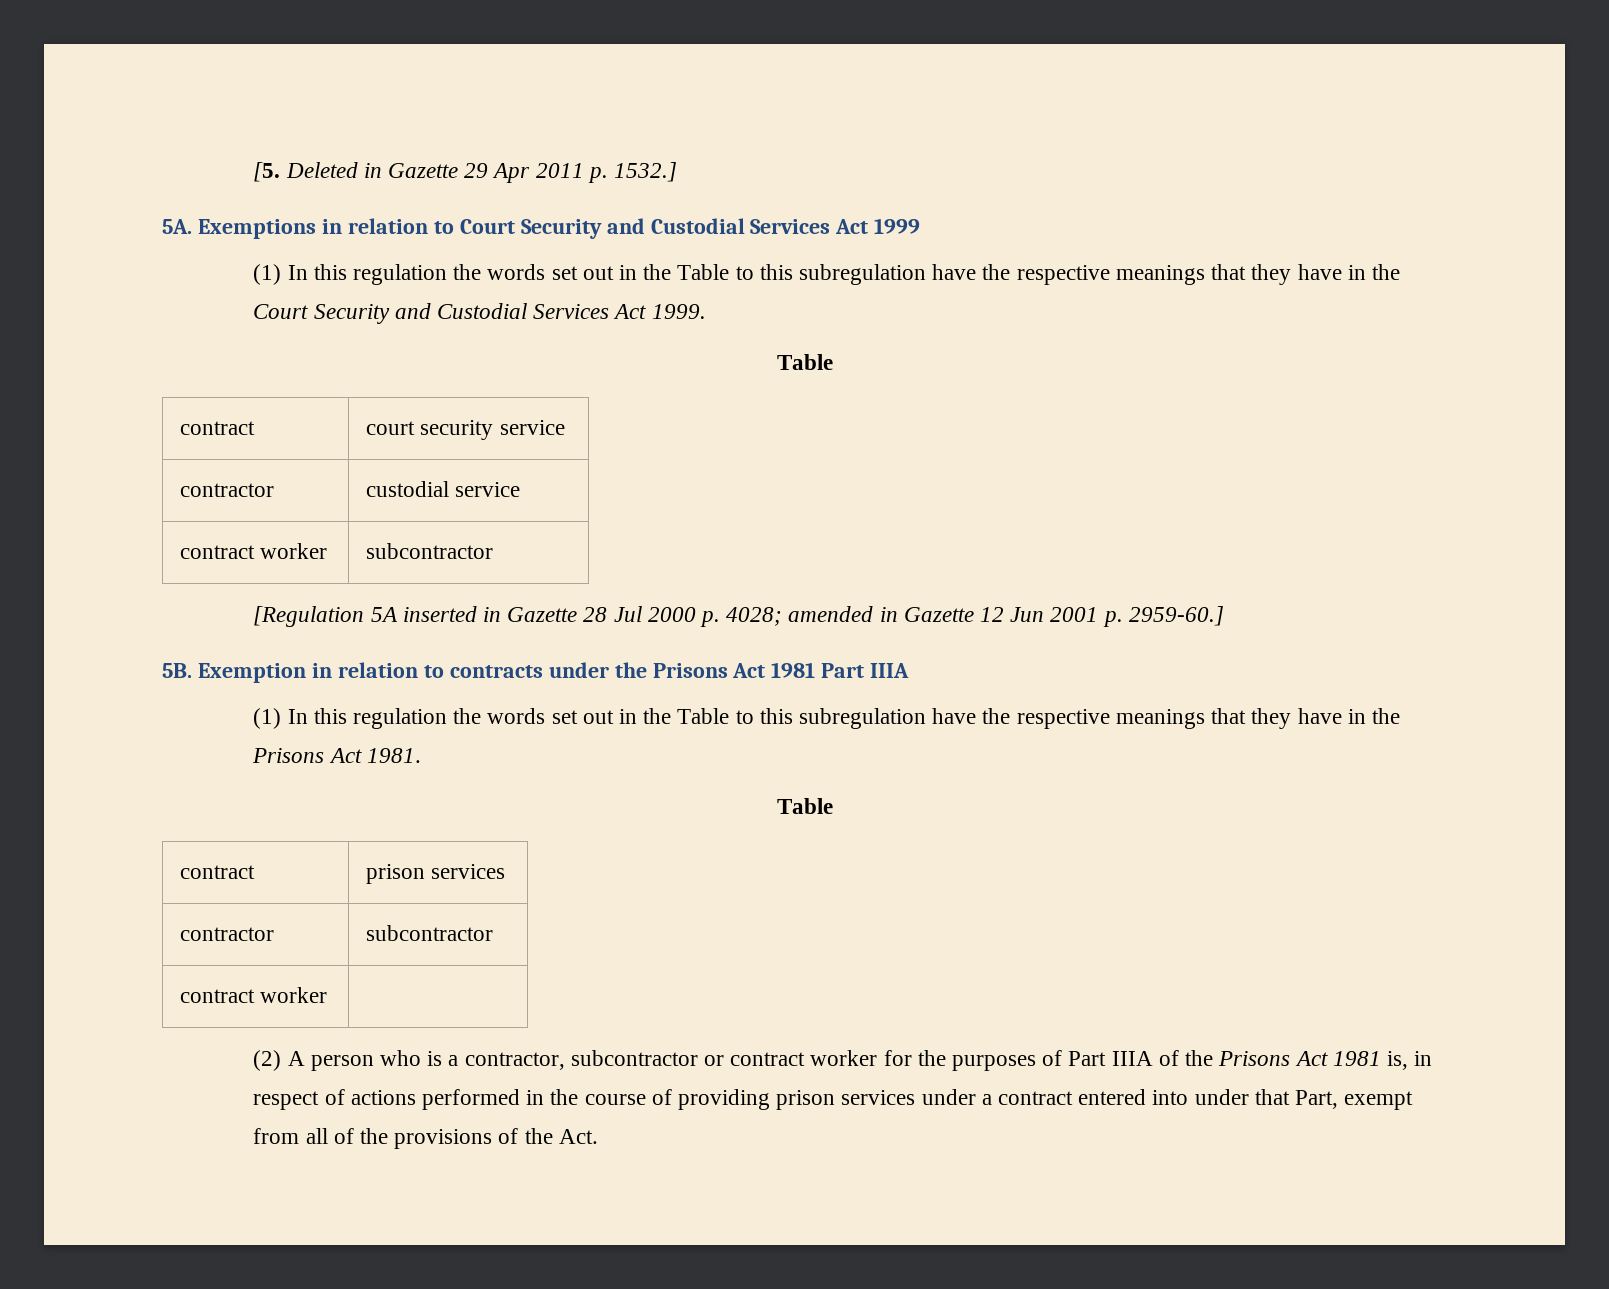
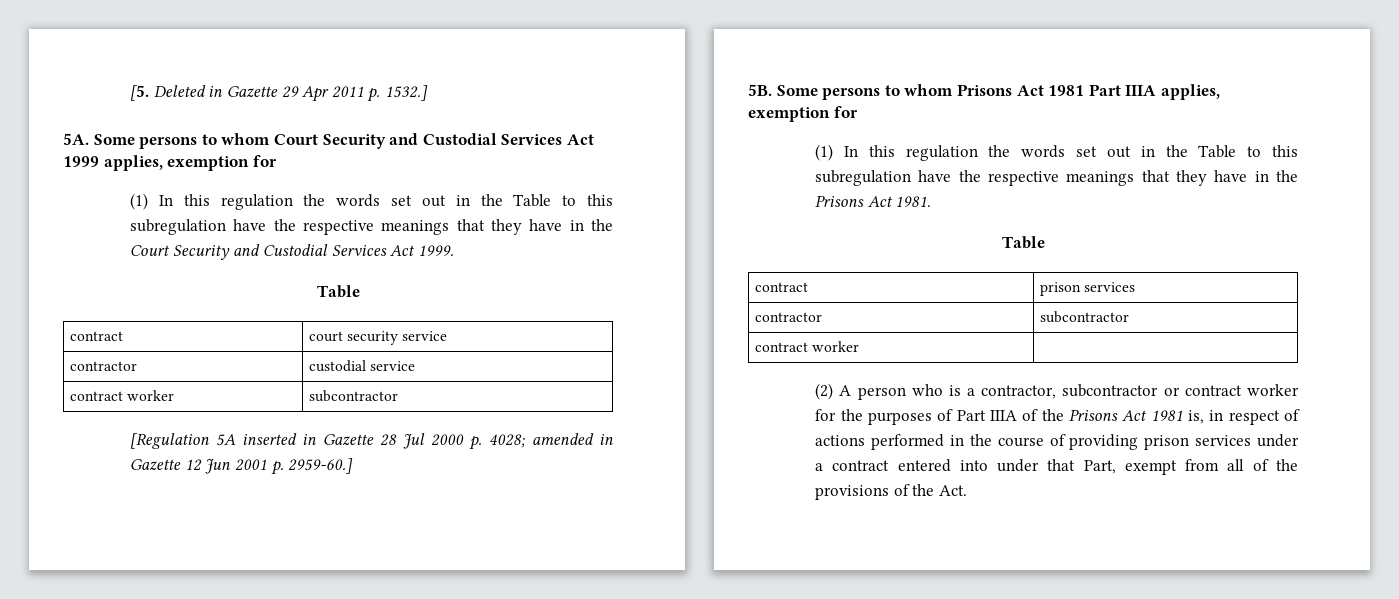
[197,218,454,239] Exemptions in relation to -> [93,133,271,149] Some persons to whom
(921, 226) none -> [103,155,277,171] applies, exemption for
[197,662,647,683] Exemption in relation to contracts under the -> [776,84,954,100] Some persons to whom
(910, 670) none -> [1160,84,1220,100] [748,106,858,122] applies, exemption for

